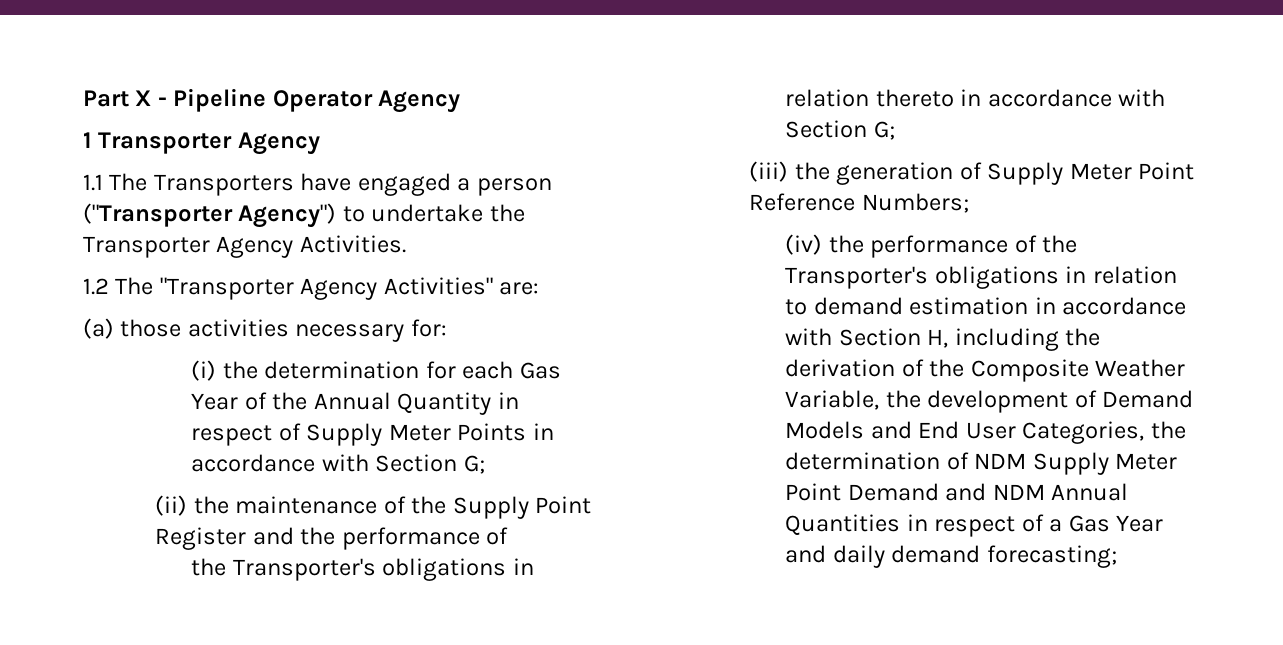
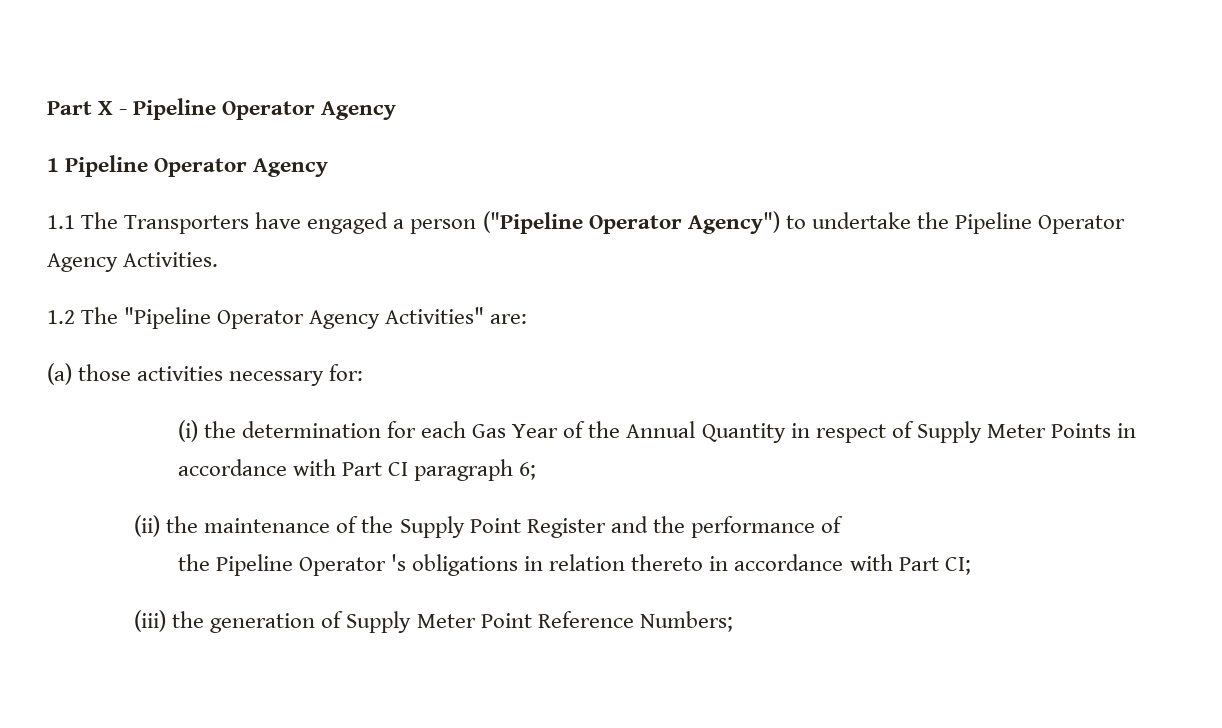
[98,132,233,154] Transporter -> [65,155,248,177] Pipeline Operator
[83,203,233,227] ("Transporter -> [482,211,682,234] ("Pipeline Operator
[83,236,210,258] Transporter -> [954,212,1126,234] Pipeline Operator
[159,277,294,300] "Transporter -> [124,307,305,329] "Pipeline Operator
[375,454,485,474] Section G; -> [341,459,537,481] Part CI paragraph 6;
[232,558,376,581] Transporter's -> [215,554,406,576] Pipeline Operator 's
[785,120,895,140] Section G; -> [898,557,971,575] Part CI;
[785,234,1078,258] [785,266,1177,289] [785,297,1187,315] [785,328,1101,351] [785,359,1186,382] [785,390,1194,413] [785,421,1186,444] [785,452,1178,475] [785,483,1129,501] [785,514,1164,537] [785,545,1117,568] // (iv) the performance of the Transporter's obligations in relation to demand estimation in accordance with Section H, including the derivation of the Composite Weather Variable, the development of Demand Models and End User Categories, the determination of NDM Supply Meter Point Demand and NDM Annual Quantities in respect of a Gas Year and daily demand forecasting; -> (733, 621) none

